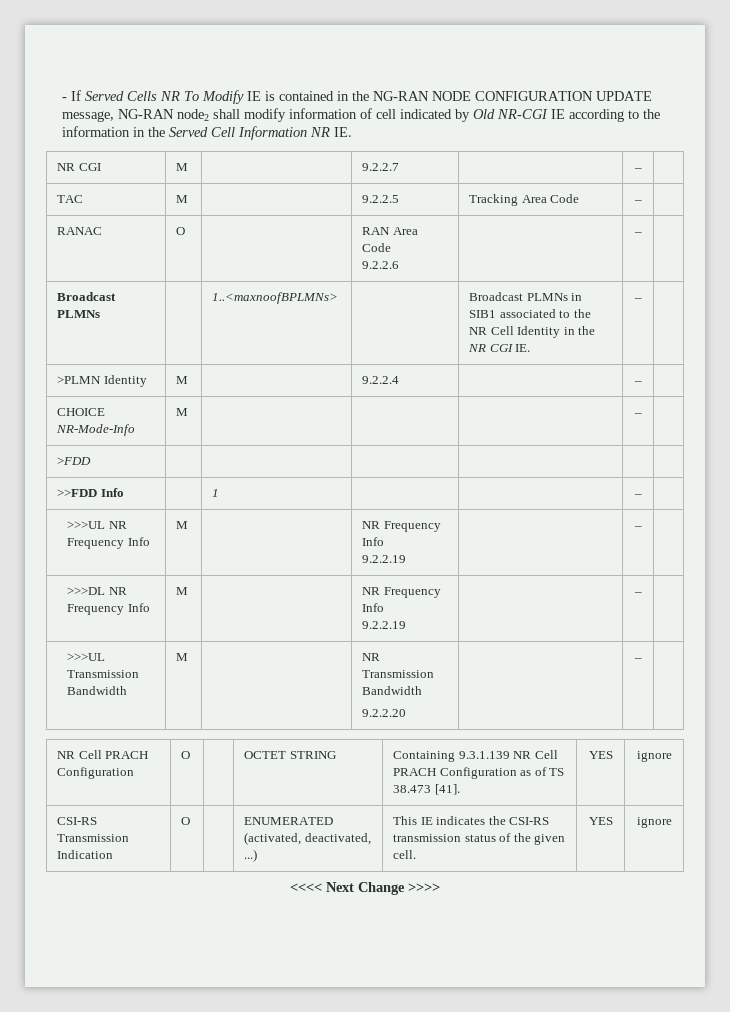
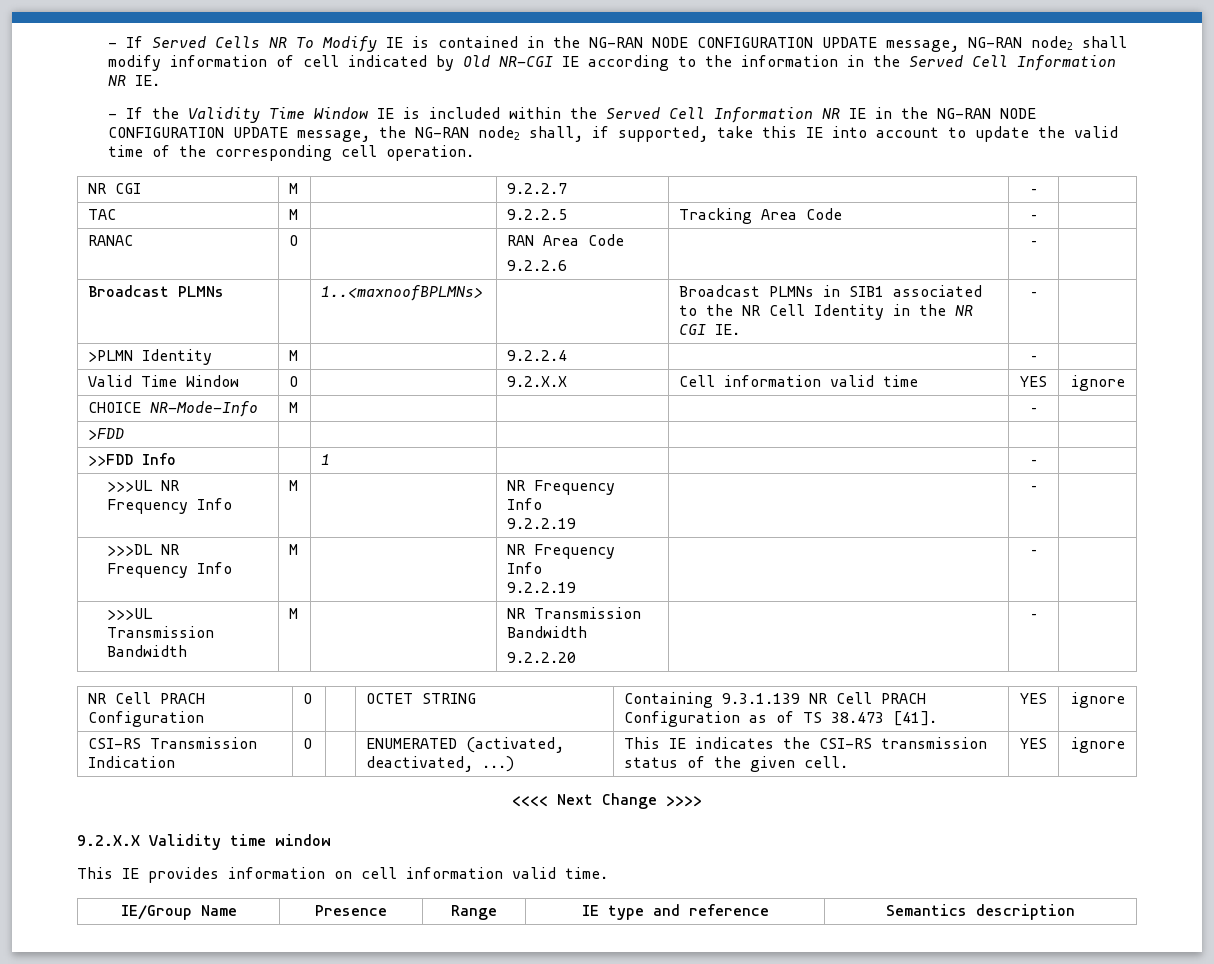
(353, 132) none -> [108,107,1037,123] [108,126,1119,142] [108,145,475,161] // - If the Validity Time Window IE is included within the Served Cell Information NR IE in the NG-RAN NODE CONFIGURATION UPDATE message, the NG-RAN node2 shall, if supported, take this IE into account to update the valid time of the corresponding cell operation.
(642, 382) none -> [88,375,240,387] [289,376,299,387] [507,376,568,387] [679,375,919,387] [1020,376,1047,387] [1070,375,1125,391] // Valid Time Window | O | | 9.2.X.X | Cell information valid time | YES | ignore
(440, 887) none -> [77,834,331,850] [77,867,608,883] [120,905,237,920] [315,905,387,916] [451,905,497,920] [581,904,769,920] [886,904,1075,920] // 9.2.X.X Validity time window // This IE provides information on cell information valid time. // IE/Group Name | Presence | Range | IE type and reference | Semantics description

